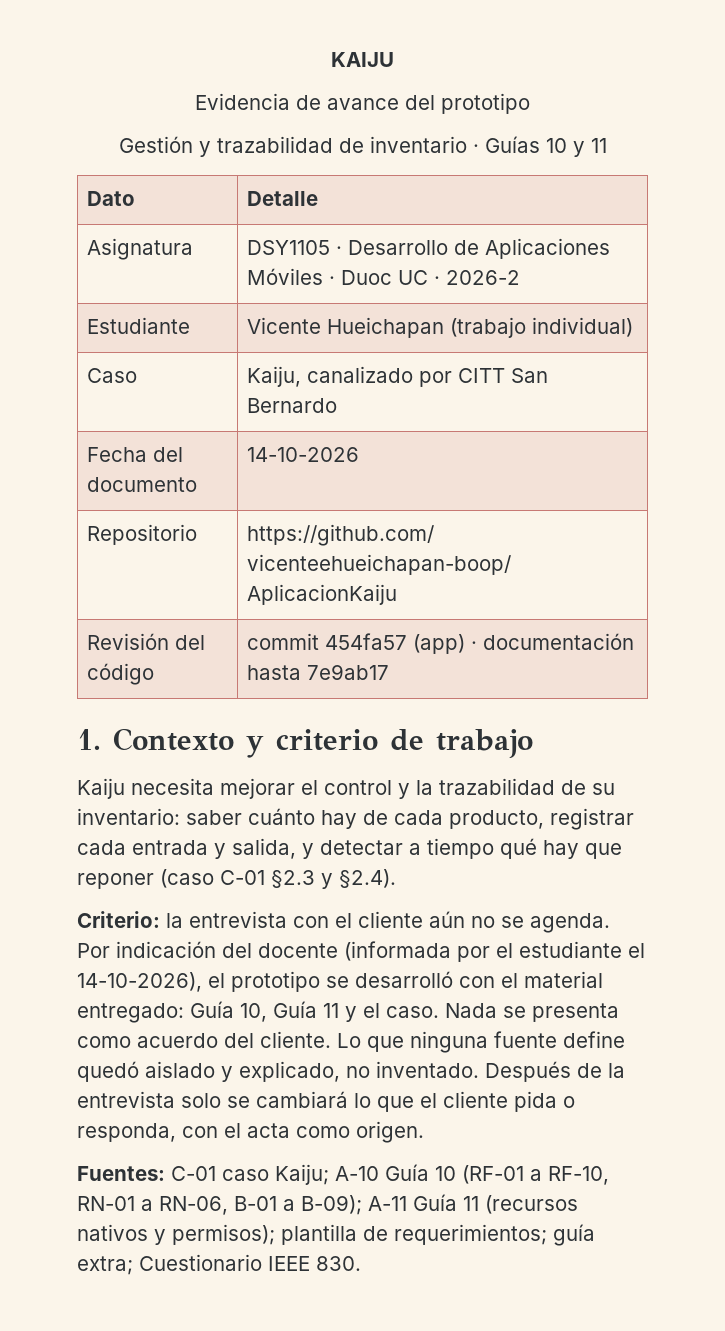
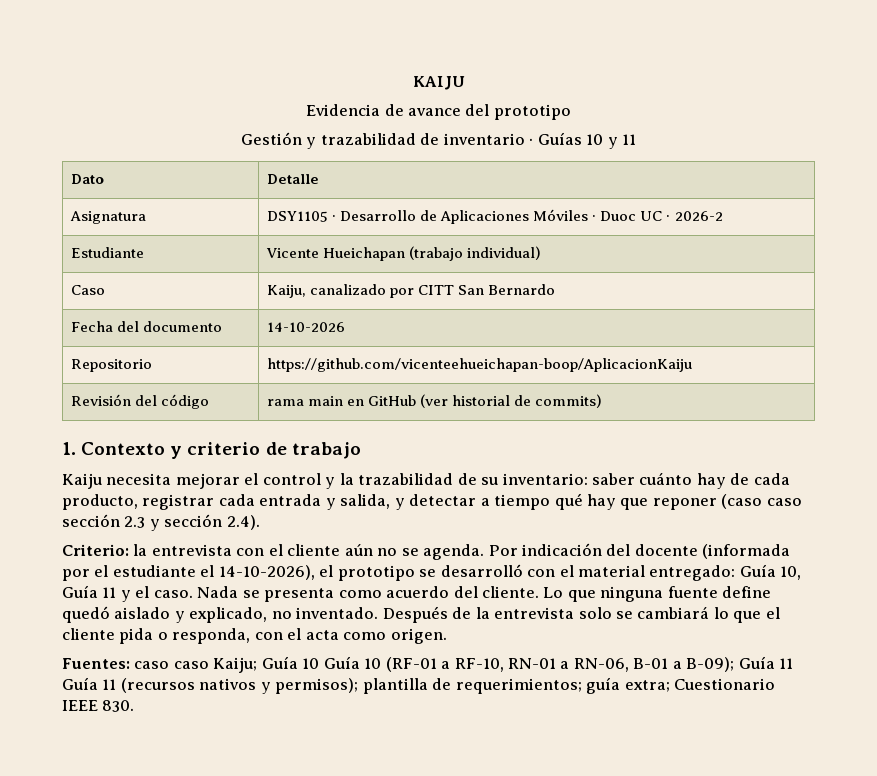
[247,633,635,654] [247,664,390,680] commit 454fa57 (app) · documentación hasta 7e9ab17 -> [267,394,603,408] rama main en GitHub (ver historial de commits)
[220,869,396,889] C-01 §2.3 y §2.4). -> [766,498,802,506] [62,514,260,531] caso sección 2.3 y sección 2.4).
[171,1166,216,1181] C-01 -> [134,661,170,669] caso
[335,1166,379,1181] A-10 -> [261,656,320,669] Guía 10
[368,1196,407,1211] A-11 -> [738,656,794,669] Guía 11

